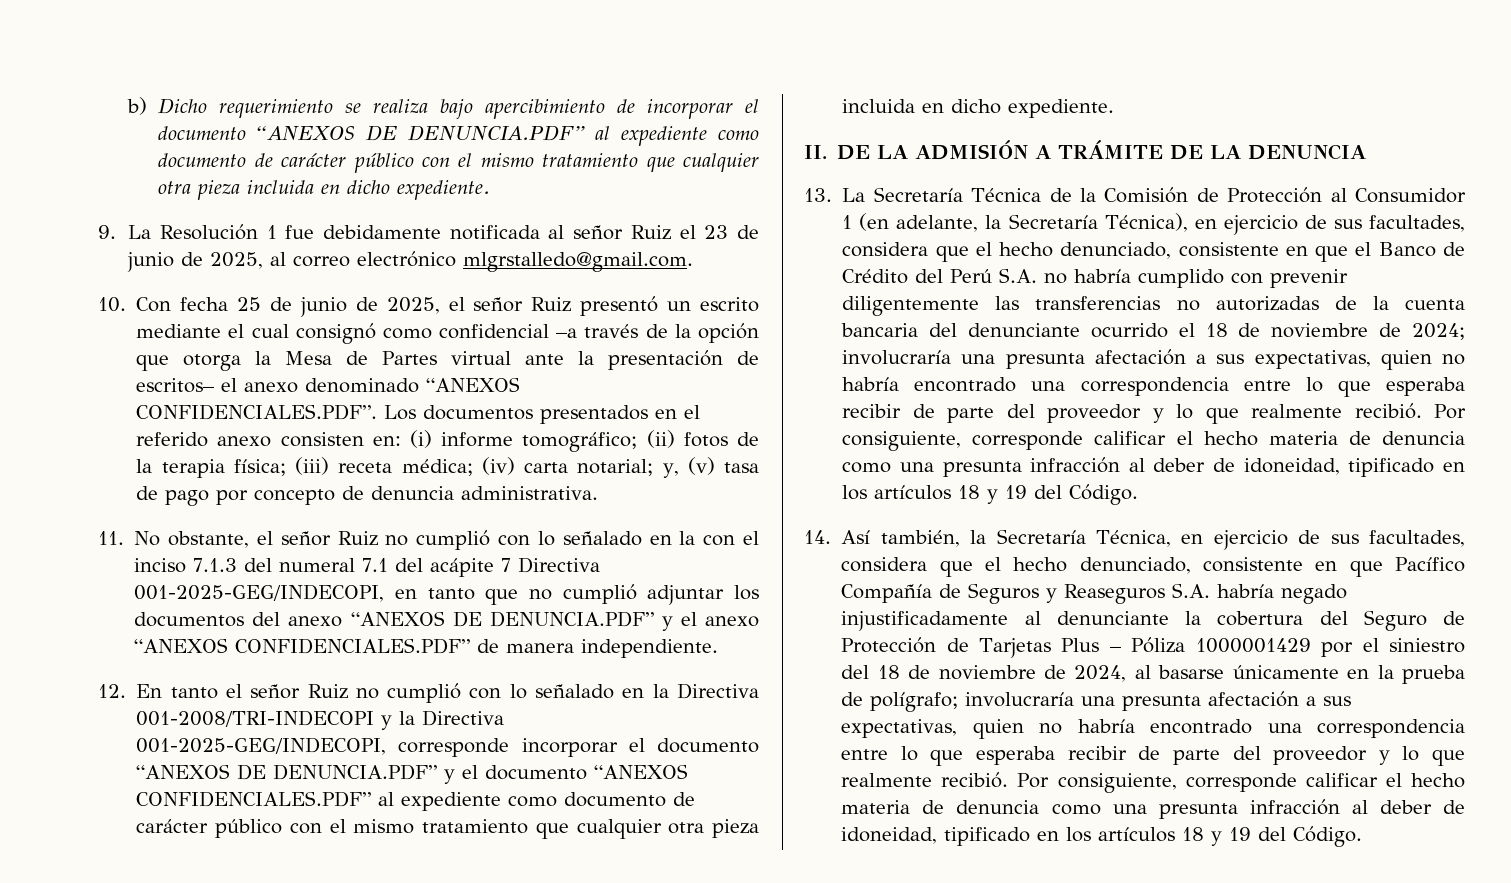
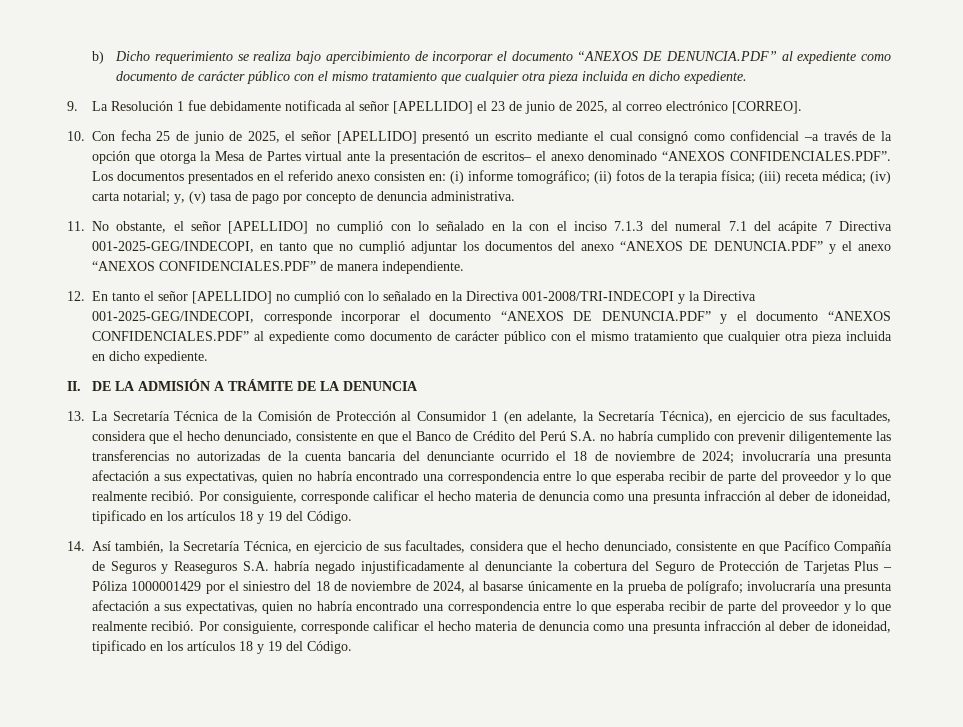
[630,225,671,240] Ruiz -> [392,101,473,114] [APELLIDO]
[463,252,694,272] mlgrstalledo@gmail.com. -> [731,101,802,114] [CORREO].
[531,297,572,312] Ruiz -> [336,131,417,144] [APELLIDO]
[337,531,378,546] Ruiz -> [228,221,309,234] [APELLIDO]
[307,684,348,699] Ruiz -> [192,291,272,304] [APELLIDO]

